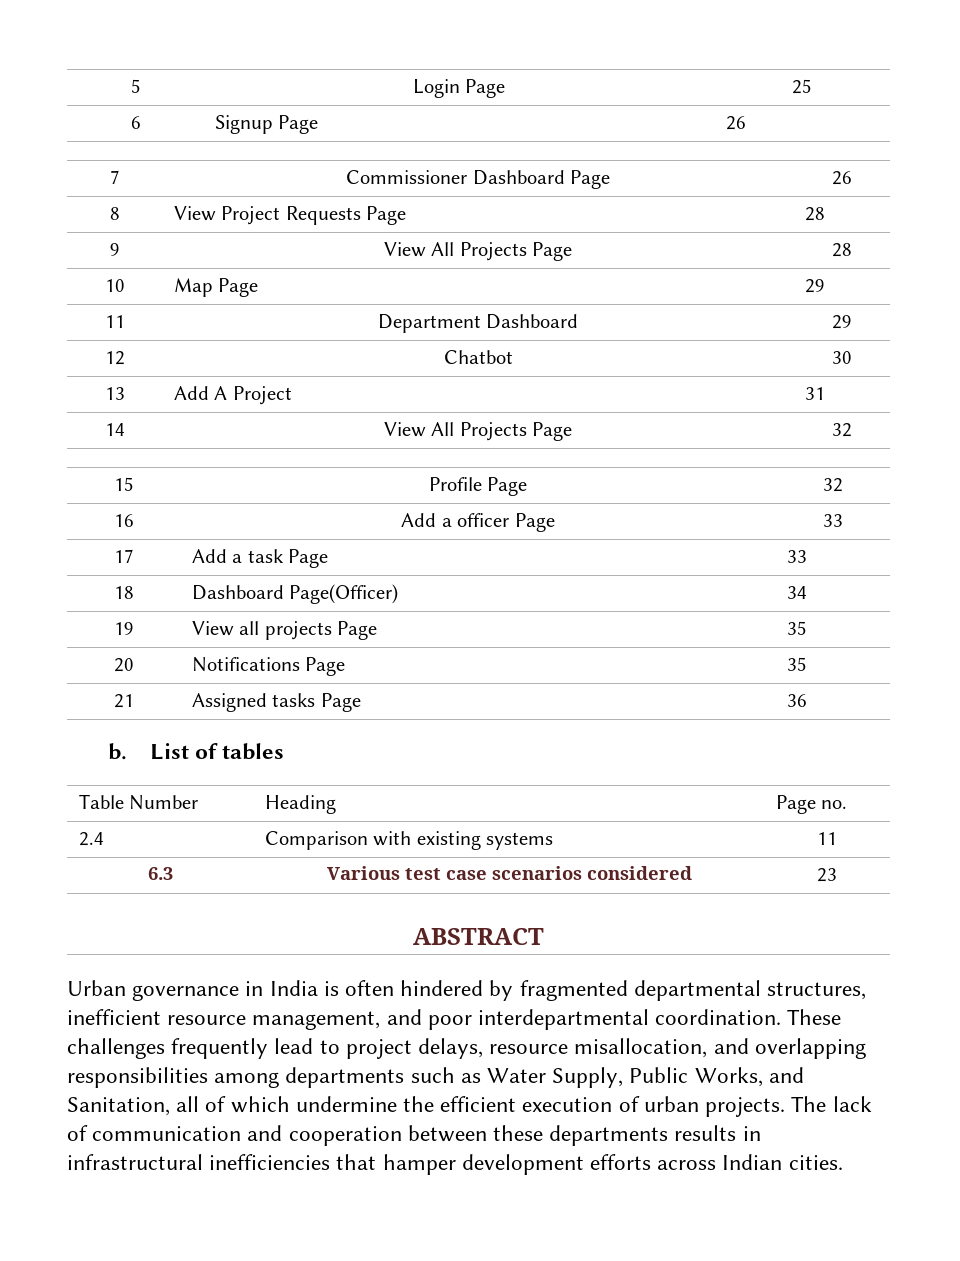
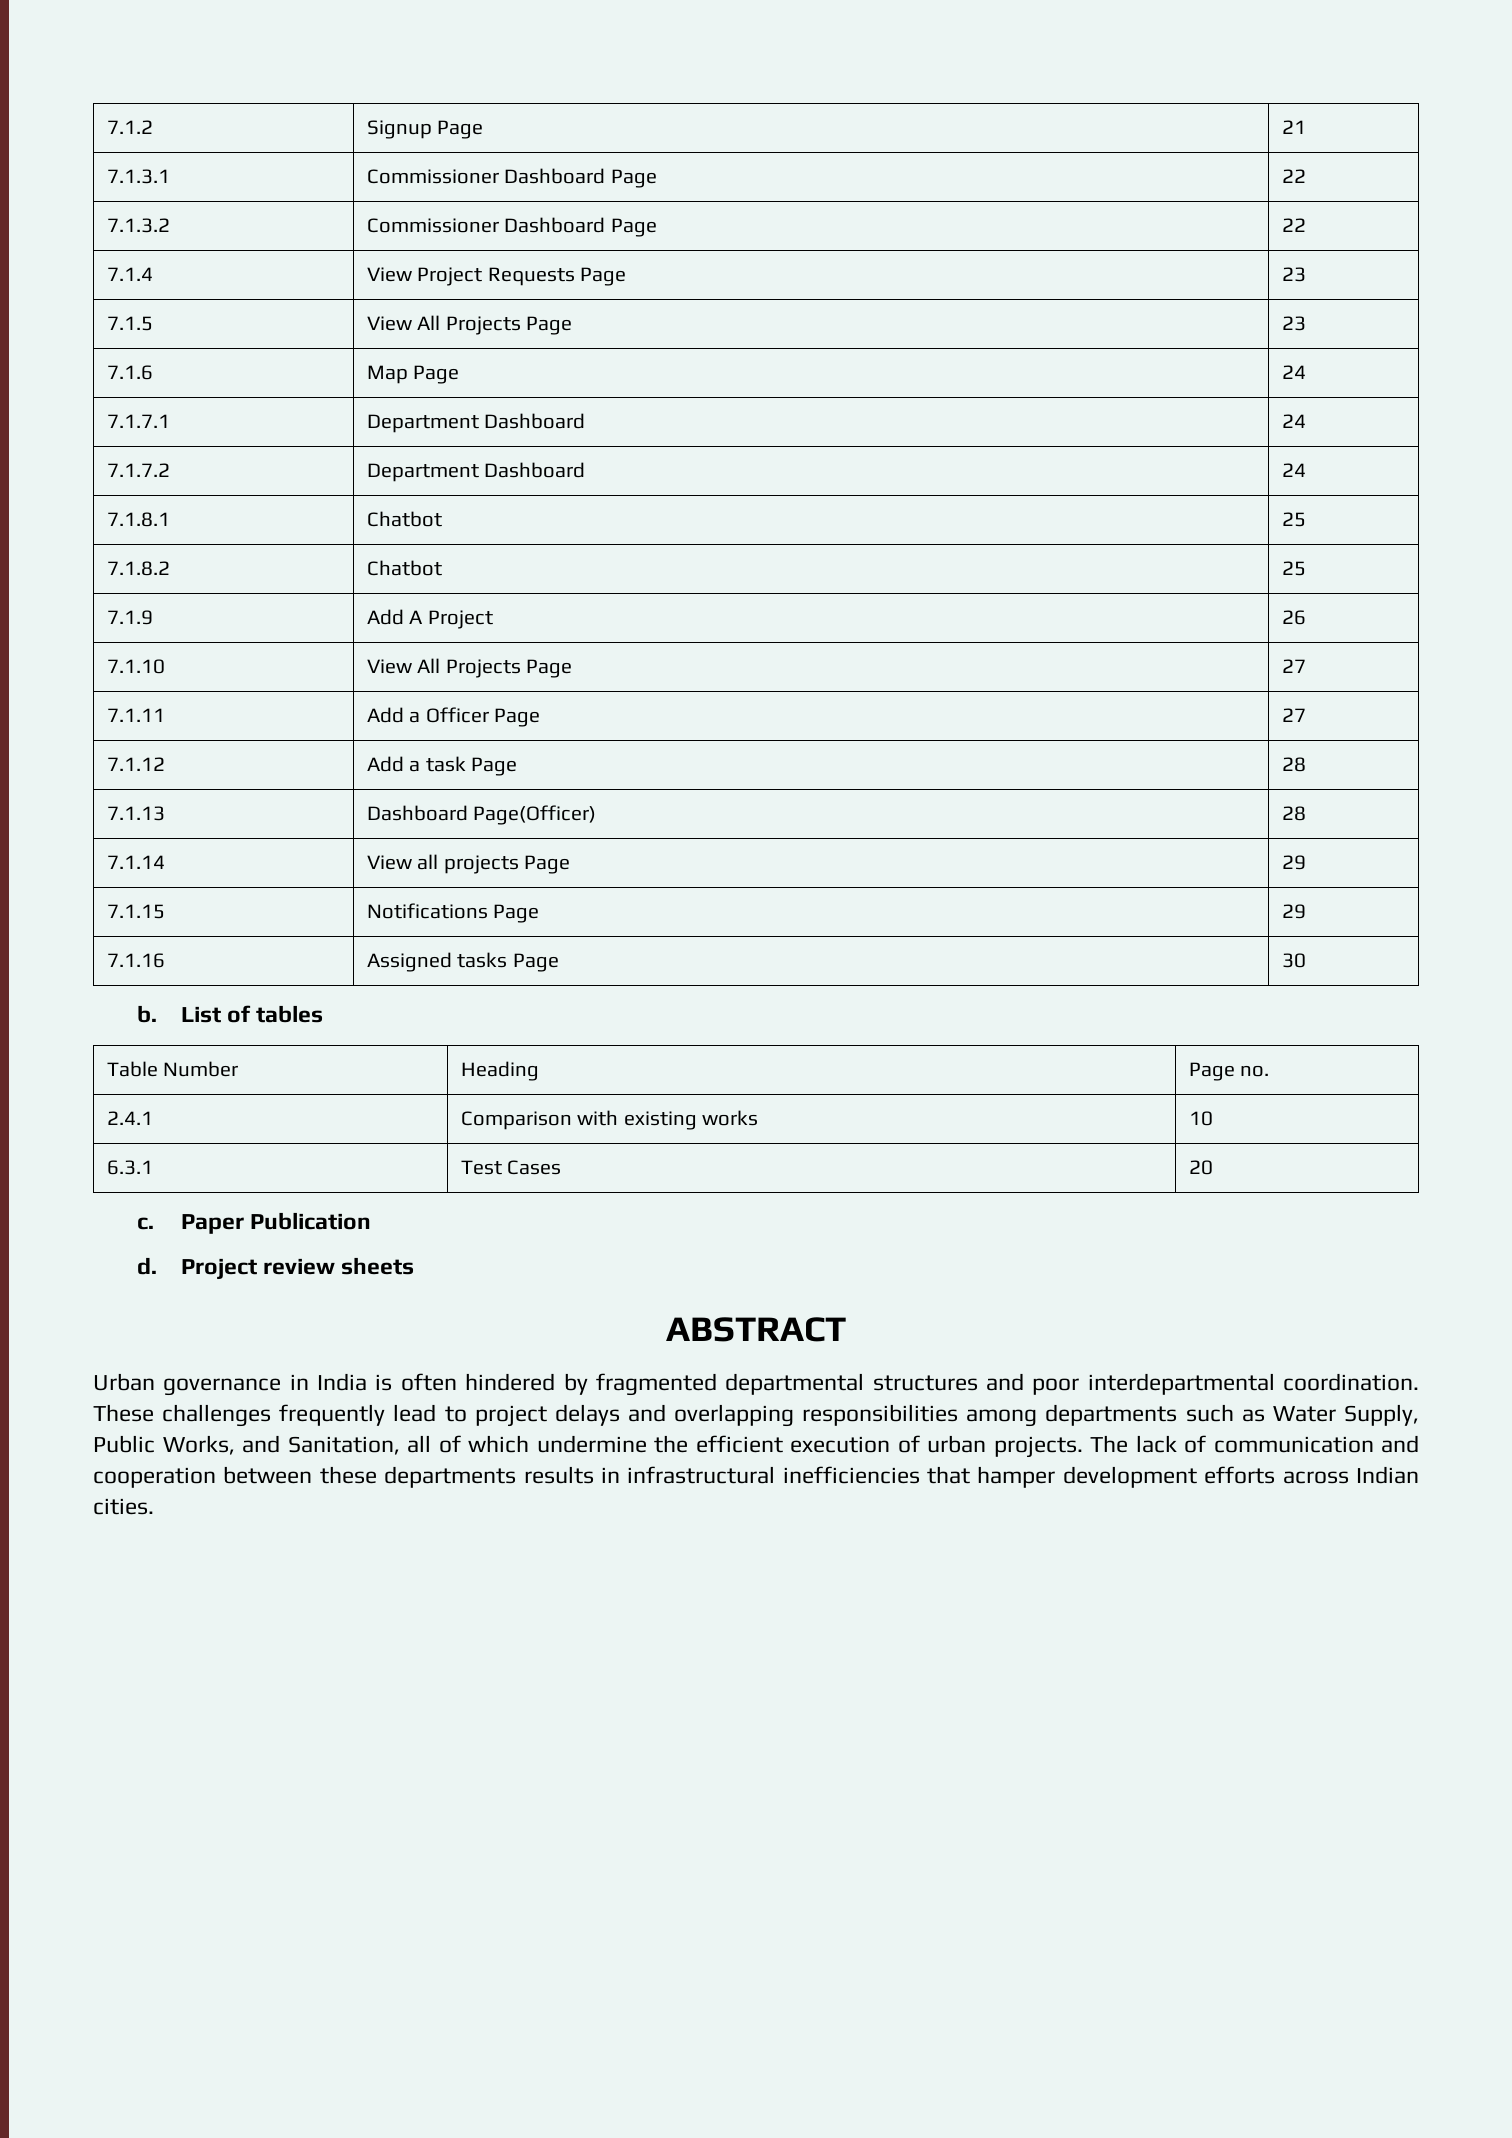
[130,79,141,93] [412,79,506,98] [792,79,812,94] [130,116,141,129] 5 | Login Page | 25 // 6 -> [106,120,153,134] 7.1.2
[725,116,746,130] [110,170,120,184] [345,170,611,189] [831,171,852,185] [110,207,120,220] 26 // 7 | Commissioner Dashboard Page | 26 // 8 -> [1281,120,1306,134] [106,169,170,184] [366,168,657,188] [1281,169,1306,183] [106,218,170,233] [366,217,657,237] [1281,218,1306,232] [106,267,153,281] 21 // 7.1.3.1 | Commissioner Dashboard Page | 22 // 7.1.3.2 | Commissioner Dashboard Page | 22 // 7.1.4
[804,207,825,221] [110,243,120,256] [383,242,573,261] [831,243,852,257] [105,279,125,292] 28 // 9 | View All Projects Page | 28 // 10 -> [1281,267,1306,282] [106,316,153,331] [366,315,573,335] [1281,316,1306,331] [106,365,153,380] 23 // 7.1.5 | View All Projects Page | 23 // 7.1.6
[804,279,825,293] [105,315,125,328] [377,314,579,333] [831,315,852,329] [105,351,125,365] [443,350,513,364] [831,351,852,364] [105,387,125,400] 29 // 11 | Department Dashboard | 29 // 12 | Chatbot | 30 // 13 -> [1281,365,1306,379] [106,414,170,428] [366,413,586,433] [1281,414,1306,428] [106,463,170,477] [366,462,586,482] [1281,463,1306,477] [106,512,170,527] [366,511,442,527] [1281,512,1306,527] [106,561,170,576] [366,560,442,576] [1281,561,1306,576] [106,610,153,625] 24 // 7.1.7.1 | Department Dashboard | 24 // 7.1.7.2 | Department Dashboard | 24 // 7.1.8.1 | Chatbot | 25 // 7.1.8.2 | Chatbot | 25 // 7.1.9
[804,387,825,400] [105,423,125,436] [383,422,573,441] [831,423,852,437] [114,477,134,491] [428,477,528,496] [822,478,843,492] [114,514,134,527] [401,513,555,532] [822,514,843,527] [114,549,134,563] 31 // 14 | View All Projects Page | 32 // 15 | Profile Page | 32 // 16 | Add a officer Page | 33 // 17 -> [1281,610,1306,625] [106,659,165,674] [366,658,573,678] [1281,659,1306,673] [106,708,165,722] [366,707,541,727] [1281,708,1306,722] [106,757,165,771] 26 // 7.1.10 | View All Projects Page | 27 // 7.1.11 | Add a Officer Page | 27 // 7.1.12
[786,550,807,563] [114,586,134,599] 33 // 18 -> [1281,757,1306,772] [106,806,165,821] 28 // 7.1.13
[786,586,807,599] [114,622,134,635] 34 // 19 -> [1281,806,1306,821] [106,855,165,869] 28 // 7.1.14
[786,621,807,635] [114,658,134,672] 35 // 20 -> [1281,855,1306,870] [106,904,165,919] 29 // 7.1.15
[786,657,807,671] [114,694,134,708] 35 // 21 -> [1281,904,1306,919] [106,953,165,968] 29 // 7.1.16
[786,694,807,707] 36 -> [1281,953,1306,968] 30
[78,832,104,846] 2.4 -> [106,1111,153,1125] 2.4.1
[486,832,554,850] [817,832,837,845] [148,867,173,880] [326,866,692,880] [817,868,837,882] systems | 11 // 6.3 | Various test case scenarios considered | 23 -> [702,1110,759,1126] [1188,1111,1213,1126] [106,1160,153,1175] [460,1160,562,1175] [1188,1160,1213,1175] [137,1212,372,1234] [137,1257,415,1280] works | 10 // 6.3.1 | Test Cases | 20 // c. Paper Publication // d. Project review sheets
[767,982,867,1000] [67,1009,381,1030] structures, inefficient resource management, -> [872,1375,978,1391] structures
[418,1038,708,1059] delays, resource misallocation, -> [554,1404,620,1426] delays

